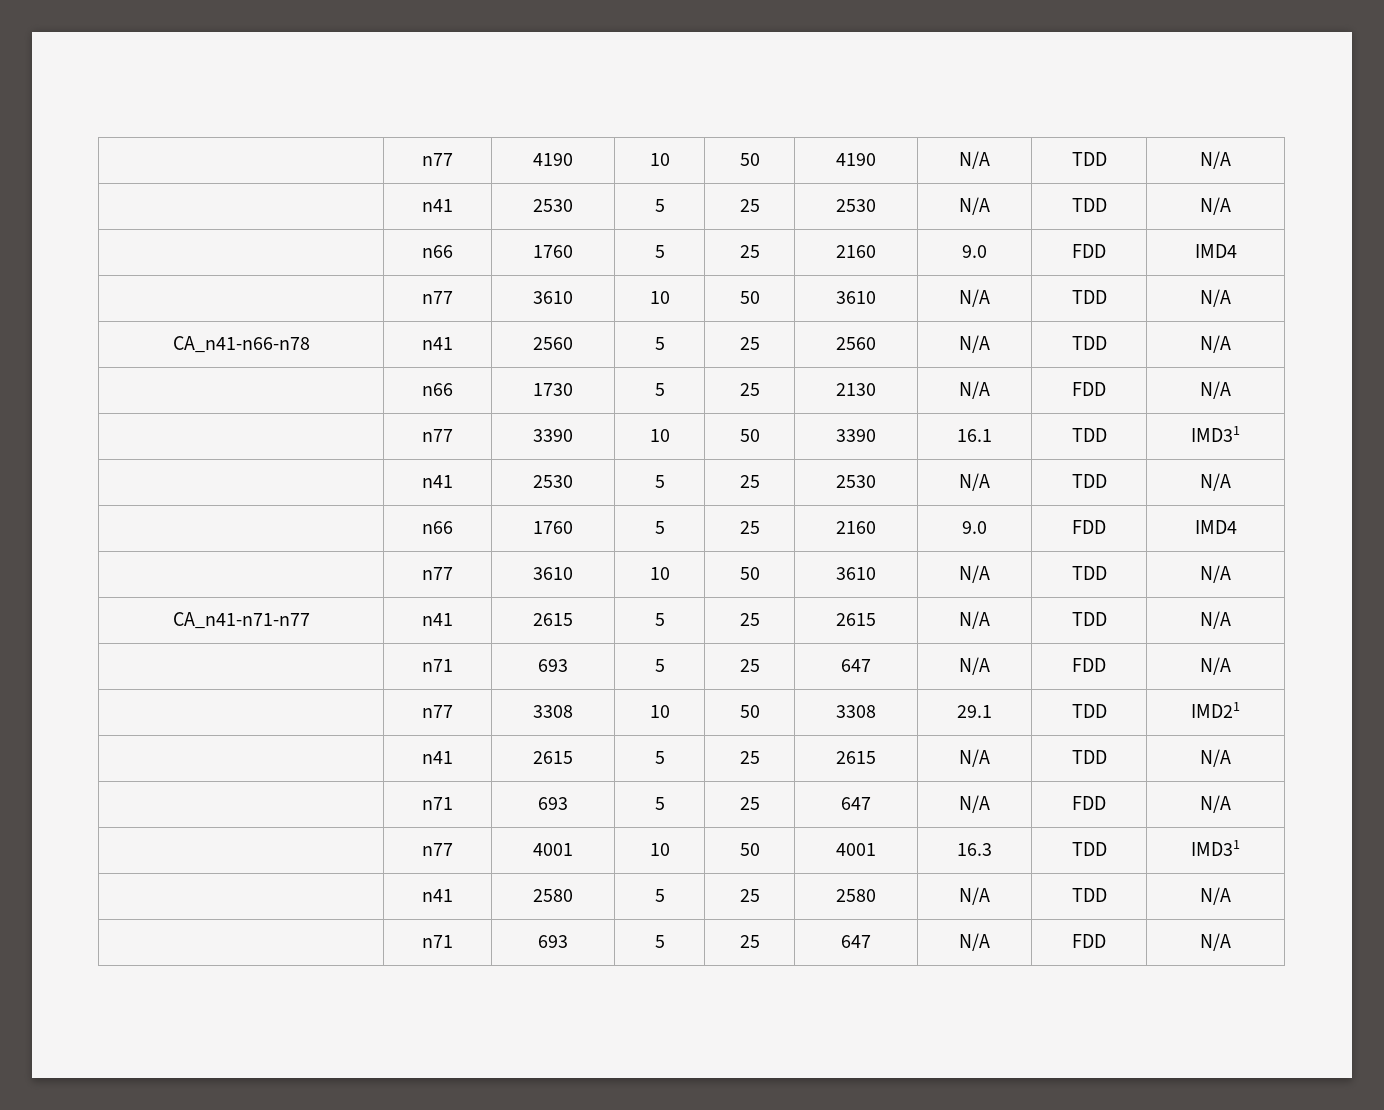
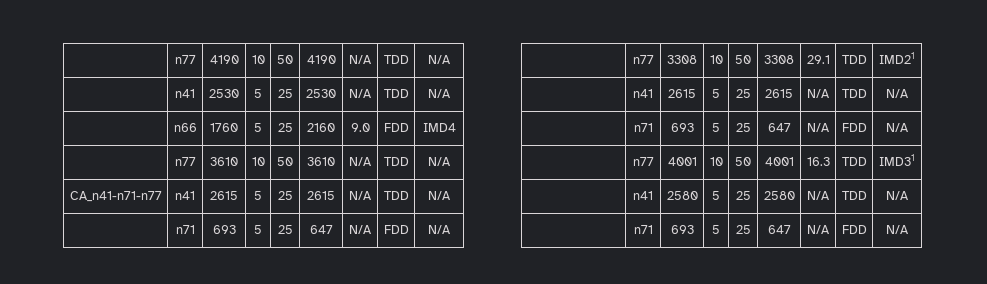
[172,336,310,353] [422,337,453,350] [533,337,573,350] [654,337,665,350] [739,337,760,350] [836,337,876,350] [959,335,990,353] [1071,336,1107,350] [1200,335,1231,353] [422,383,453,396] [533,383,573,396] [654,383,665,396] [739,383,760,396] [836,383,876,396] [959,381,990,399] [1072,382,1106,396] [1200,381,1231,399] [422,429,453,442] [533,429,573,442] [649,429,670,442] [739,429,760,442] [836,429,876,442] [957,429,992,442] [1071,428,1107,442] [1191,426,1240,442] [422,475,453,488] [533,475,573,488] [654,475,665,488] [739,475,760,488] [836,475,876,488] [959,473,990,491] [1071,474,1107,488] [1200,473,1231,491] [422,521,453,534] [533,521,573,534] [654,521,665,534] [739,521,760,534] [836,521,876,534] [962,521,987,534] [1072,520,1106,534] [1194,520,1237,534] [422,567,453,580] [533,567,573,580] [649,567,670,580] [739,567,760,580] [836,567,876,580] [959,565,990,583] [1071,566,1107,580] [1200,565,1231,583] // CA_n41-n66-n78 | n41 | 2560 | 5 | 25 | 2560 | N/A | TDD | N/A // | n66 | 1730 | 5 | 25 | 2130 | N/A | FDD | N/A // | n77 | 3390 | 10 | 50 | 3390 | 16.1 | TDD | IMD31 // | n41 | 2530 | 5 | 25 | 2530 | N/A | TDD | N/A // | n66 | 1760 | 5 | 25 | 2160 | 9.0 | FDD | IMD4 // | n77 | 3610 | 10 | 50 | 3610 | N/A | TDD | N/A -> (451, 161) none

